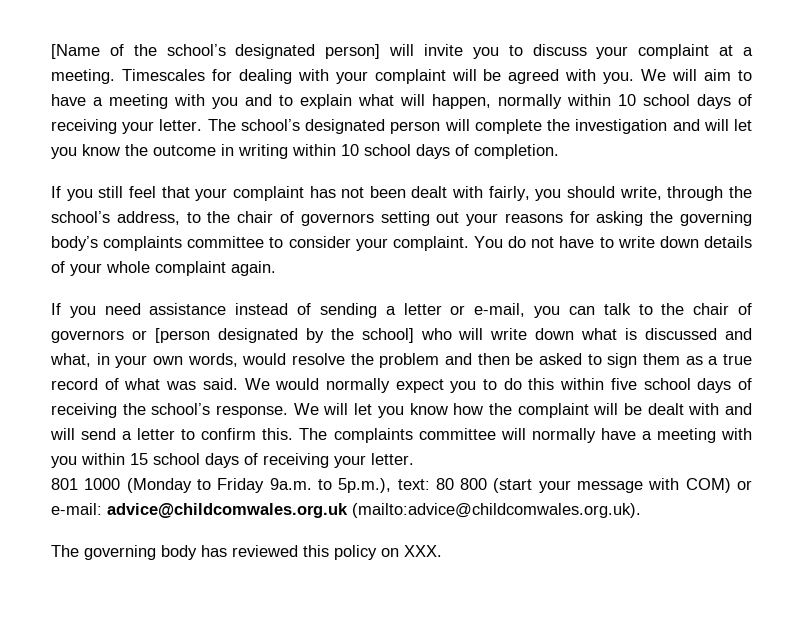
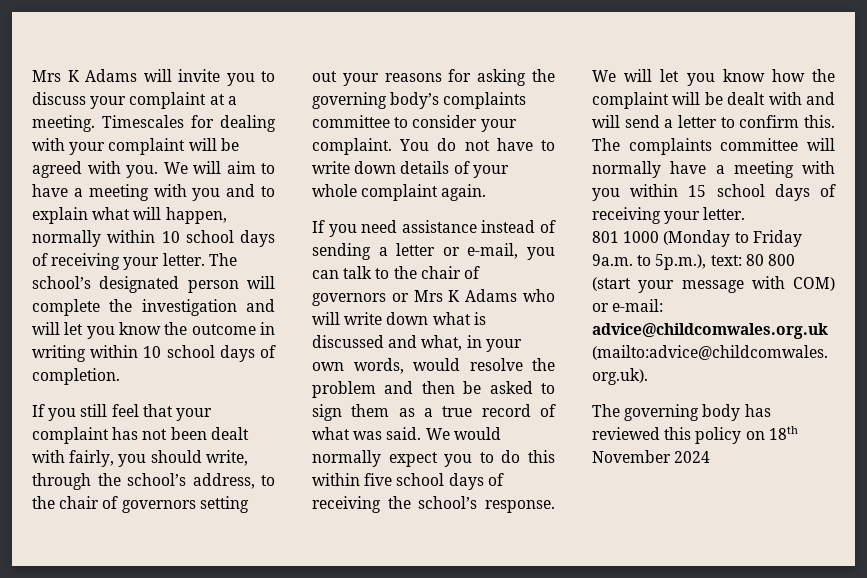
[51,44,381,59] [Name of the school’s designated person] -> [32,69,137,82] Mrs K Adams
[154,328,414,343] [person designated by the school] -> [413,289,518,302] Mrs K Adams
[404,545,442,557] XXX. -> [768,426,798,440] [592,450,711,463] 18th November 2024

